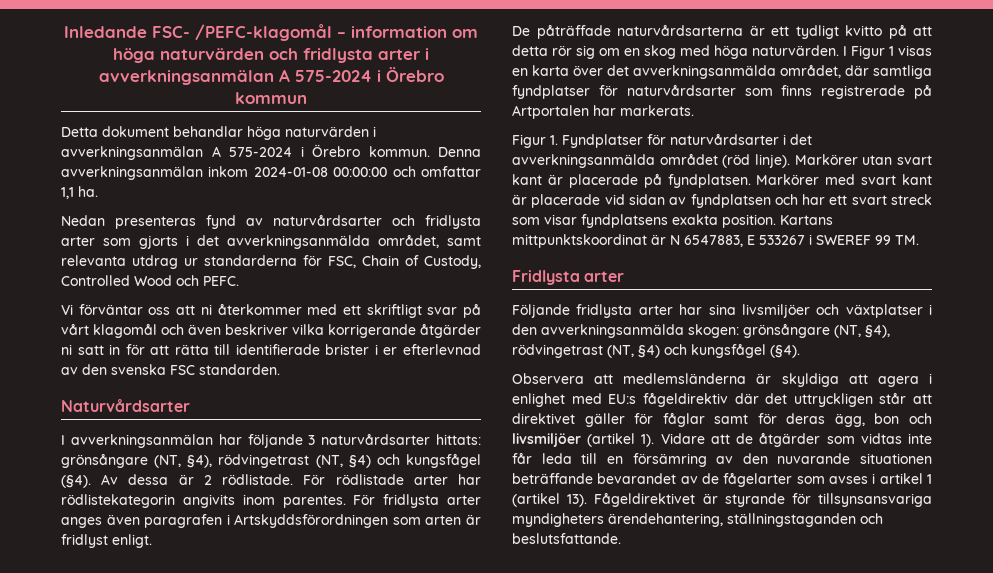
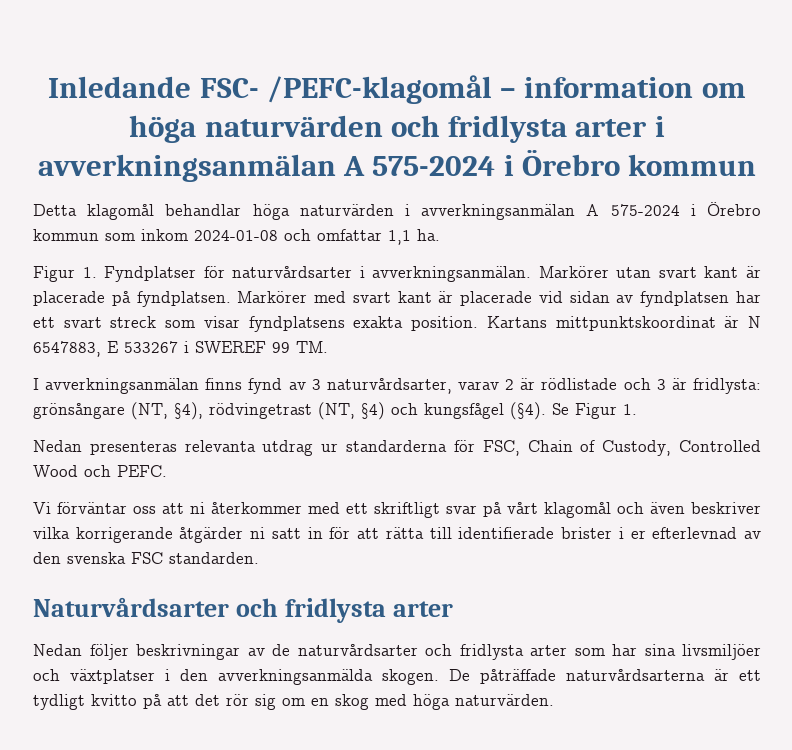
[102,126,169,137] dokument -> [87,204,155,220] klagomål
[368,146,481,157] [61,166,203,180] kommun. Denna avverkningsanmälan -> [33,229,135,241] kommun som
[333,167,388,177] 00:00:00 -> (278, 235) none
[61,214,481,229] [61,234,481,249] Nedan presenteras fynd av naturvårdsarter och fridlysta arter som gjorts i det avverkningsanmälda området, samt -> [33,266,761,282] [33,291,761,307] [33,316,762,332] [33,341,328,357] [33,378,761,394] [33,402,637,420] [33,440,177,455] Figur 1. Fyndplatser för naturvårdsarter i avverkningsanmälan. Markörer utan svart kant är placerade på fyndplatsen. Markörer med svart kant är placerade vid sidan av fyndplatsen har ett svart streck som visar fyndplatsens exakta position. Kartans mittpunktskoordinat är N 6547883, E 533267 i SWEREF 99 TM. // I avverkningsanmälan finns fynd av 3 naturvårdsarter, varav 2 är rödlistade och 3 är fridlysta: grönsångare (NT, §4), rödvingetrast (NT, §4) och kungsfågel (§4). Se Figur 1. // Nedan presenteras
[61,433,481,448] [61,453,482,468] [61,474,482,488] [61,494,481,508] [61,514,481,528] [61,534,152,548] // I avverkningsanmälan har följande 3 naturvårdsarter hittats: grönsångare (NT, §4), rödvingetrast (NT, §4) och kungsfågel (§4). Av dessa är 2 rödlistade. För rödlistade arter har rödlistekategorin angivits inom parentes. För fridlysta arter anges även paragrafen i Artskyddsförordningen som arten är fridlyst enligt. // -> [236,598,454,623] [33,644,761,660] [33,669,439,685] och fridlysta arter // Nedan följer beskrivningar av de naturvårdsarter och fridlysta arter som har sina livsmiljöer och växtplatser i den avverkningsanmälda skogen.
[512,45,548,56] detta -> [195,694,220,706] det
[843,45,932,59] [512,64,932,79] [512,84,932,99] [512,105,694,119] [512,133,812,148] [512,153,932,168] [512,173,932,188] [512,194,932,208] [512,214,833,228] [512,234,919,248] [512,270,625,285] [512,304,932,318] [512,323,890,338] [512,343,800,358] [512,373,933,387] [512,392,932,407] [512,412,932,427] [512,432,932,447] [512,452,932,467] [512,472,932,487] [512,492,932,507] [512,513,883,527] [512,533,621,544] I Figur 1 visas en karta över det avverkningsanmälda området, där samtliga fyndplatser för naturvårdsarter som finns registrerade på Artportalen har markerats. // Figur 1. Fyndplatser för naturvårdsarter i det avverkningsanmälda området (röd linje). Markörer utan svart kant är placerade på fyndplatsen. Markörer med svart kant är placerade vid sidan av fyndplatsen och har ett svart streck som visar fyndplatsens exakta position. Kartans mittpunktskoordinat är N 6547883, E 533267 i SWEREF 99 TM. // Fridlysta arter // Följande fridlysta arter har sina livsmiljöer och växtplatser i den avverkningsanmälda skogen: grönsångare (NT, §4), rödvingetrast (NT, §4) och kungsfågel (§4). // Observera att medlemsländerna är skyldiga att agera i enlighet med EU:s fågeldirektiv där det uttryckligen står att direktivet gäller för fåglar samt för deras ägg, bon och livsmiljöer (artikel 1). Vidare att de åtgärder som vidtas inte får leda till en försämring av den nuvarande situationen beträffande bevarandet av de fågelarter som avses i artikel 1 (artikel 13). Fågeldirektivet är styrande för tillsynsansvariga myndigheters ärendehantering, ställningstaganden och beslutsfattande. -> (554, 700) none

